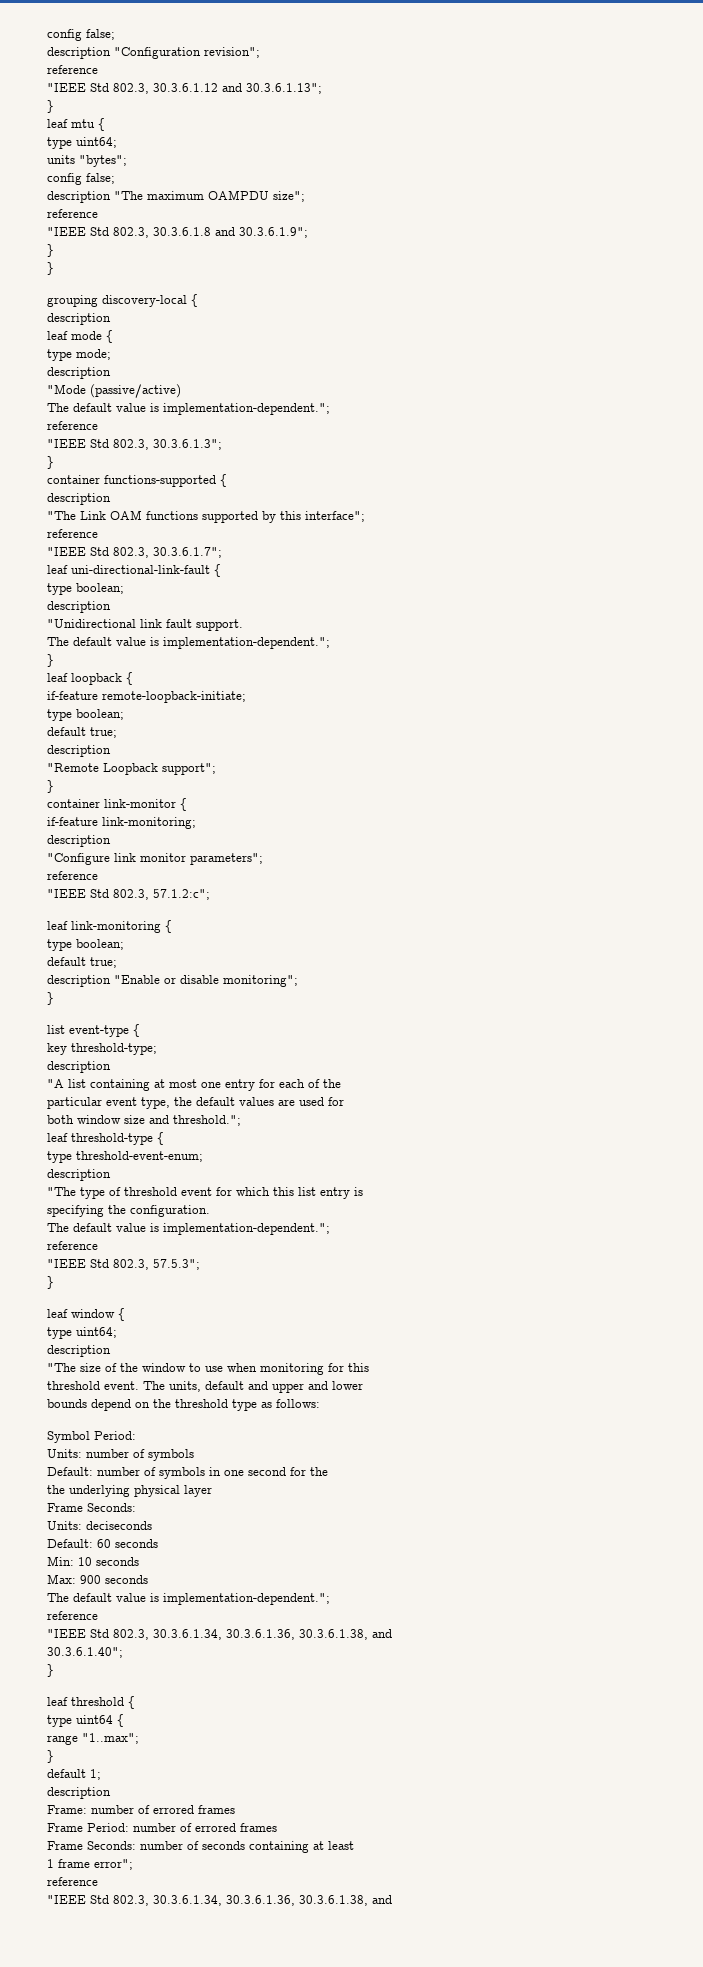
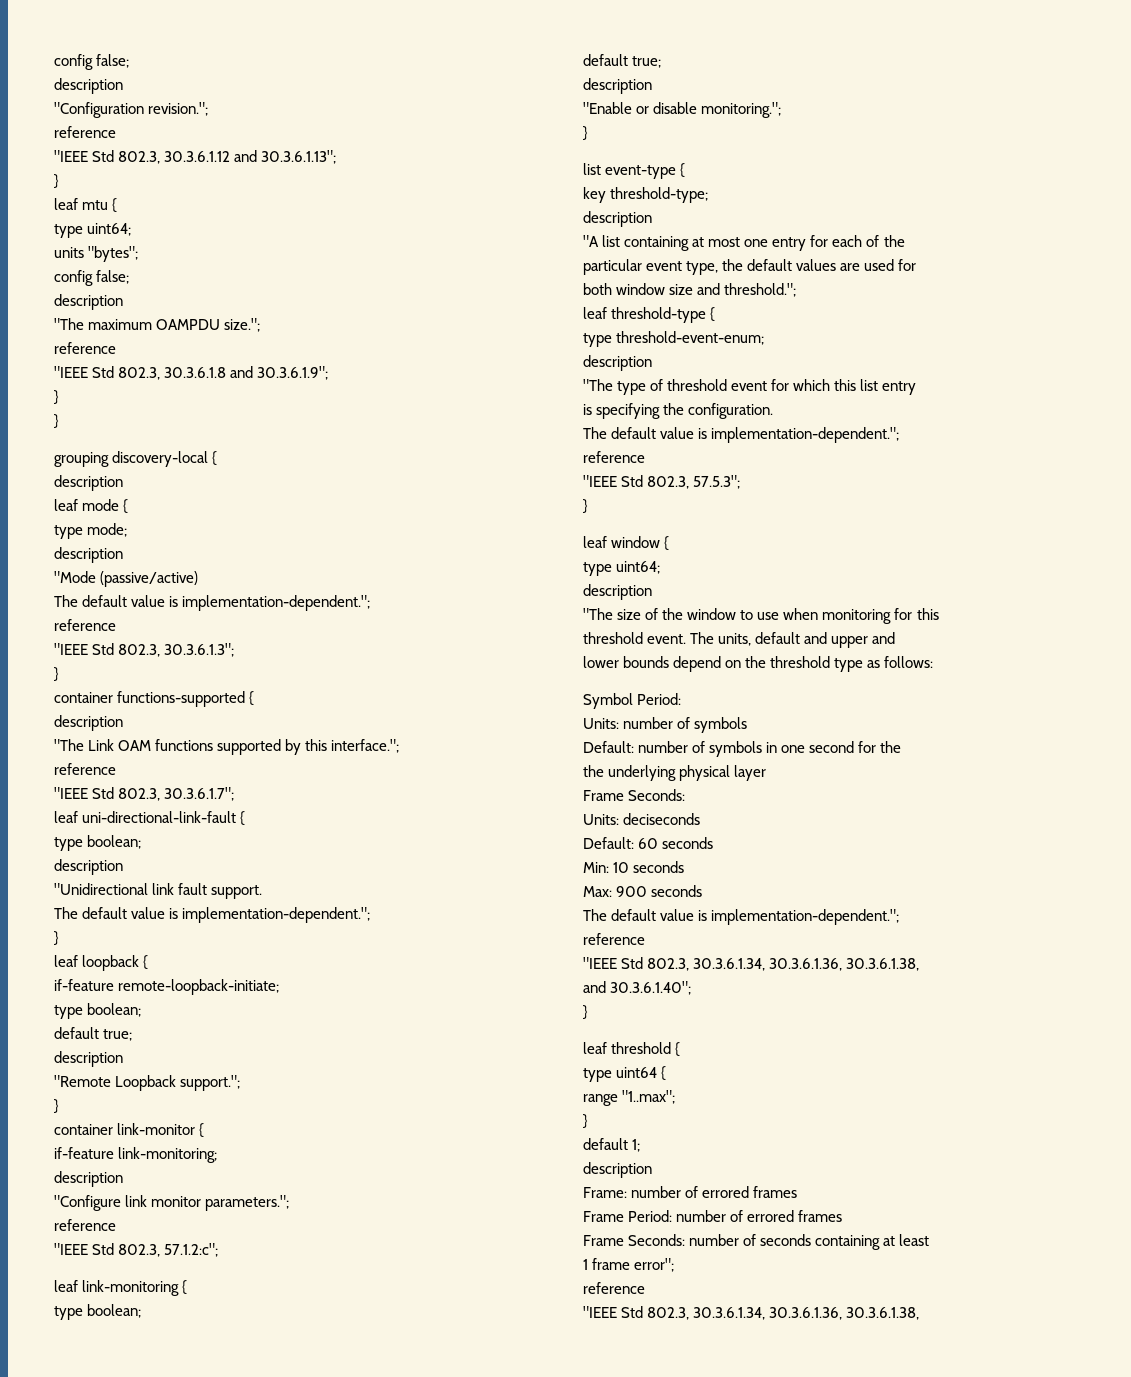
[47,29,115,41] [47,47,260,59] config false; // description "Configuration revision"; -> [54,54,130,70] [54,78,123,94] [54,102,209,118] config false; // description // "Configuration revision.";
(111, 197) none -> (123, 302) //
[273,191,305,202] size"; -> [224,318,261,332] size.";
[305,511,365,522] interface"; -> [331,739,400,753] interface.";
[162,763,216,775] support"; -> [180,1075,241,1091] support.";
[190,853,263,865] parameters"; -> [205,1195,290,1211] parameters.";
(111, 981) none -> (652, 86) //
[223,975,298,987] monitoring"; -> [701,102,782,118] monitoring.";
[354,1187,363,1196] is // -> [583,404,592,415] // is
(328, 1385) none -> (896, 638) //
(363, 1385) // -> (619, 662) none
[372,1629,392,1638] and // -> [583,981,606,993] // and
[372,1895,392,1904] and -> (920, 1313) none

